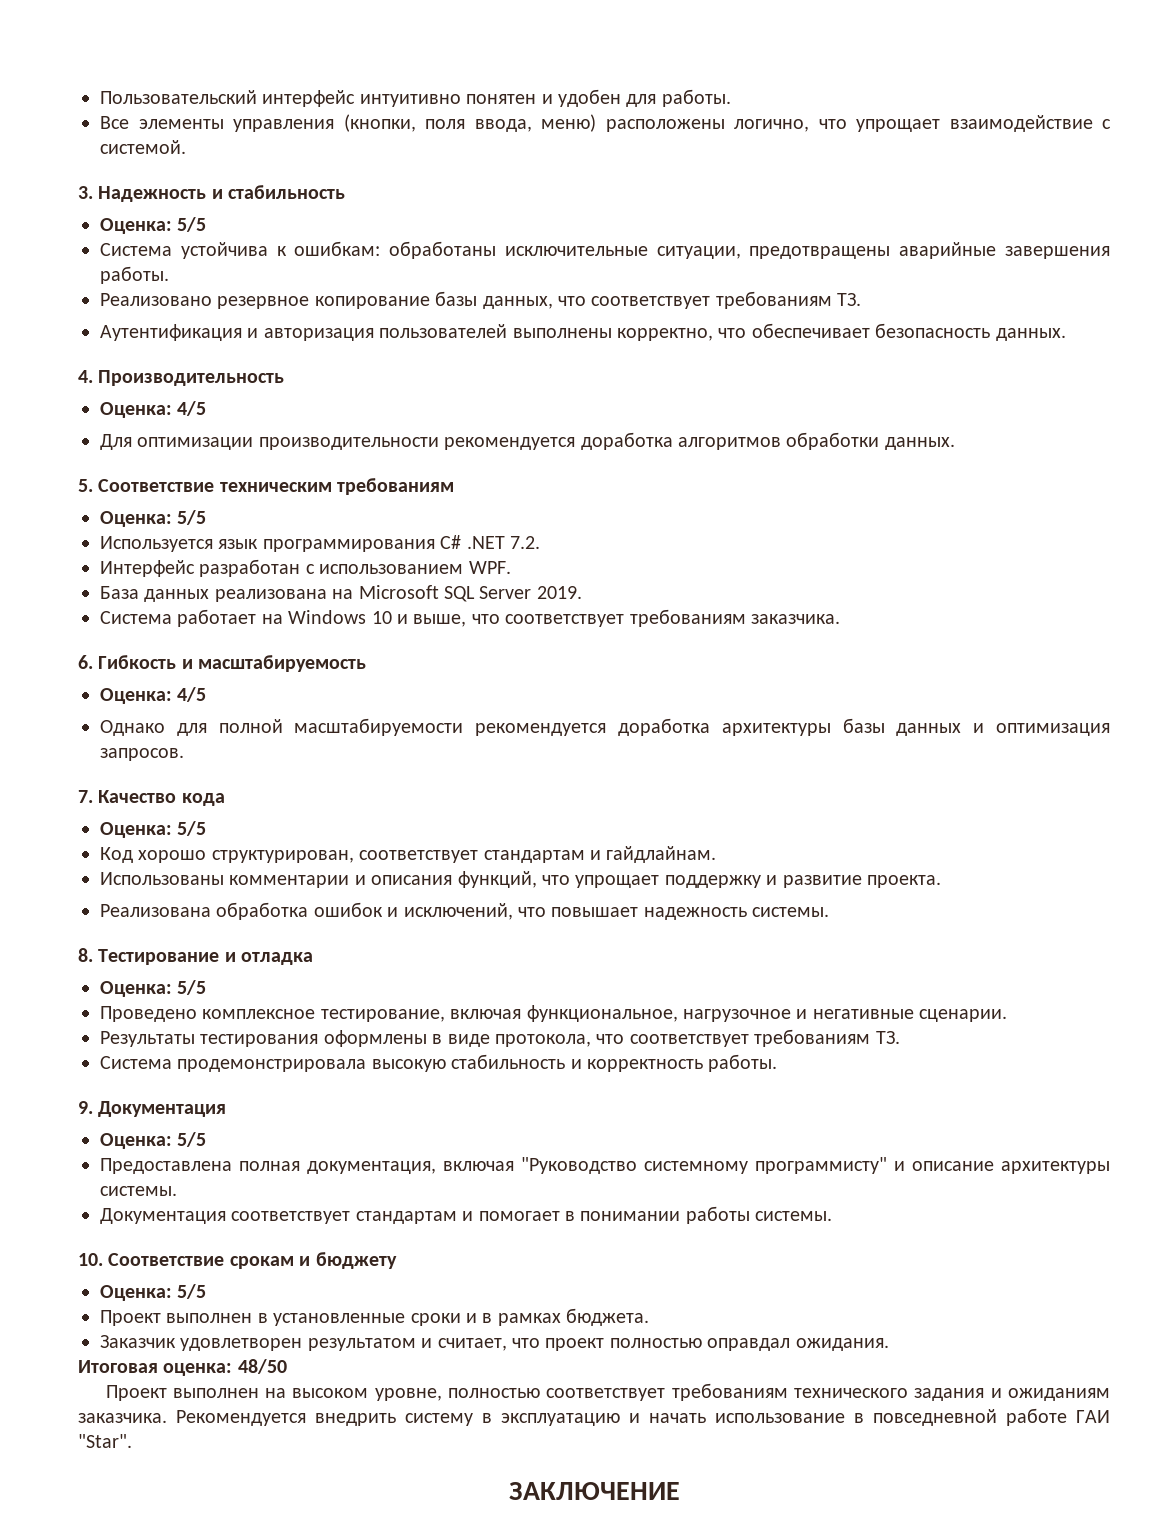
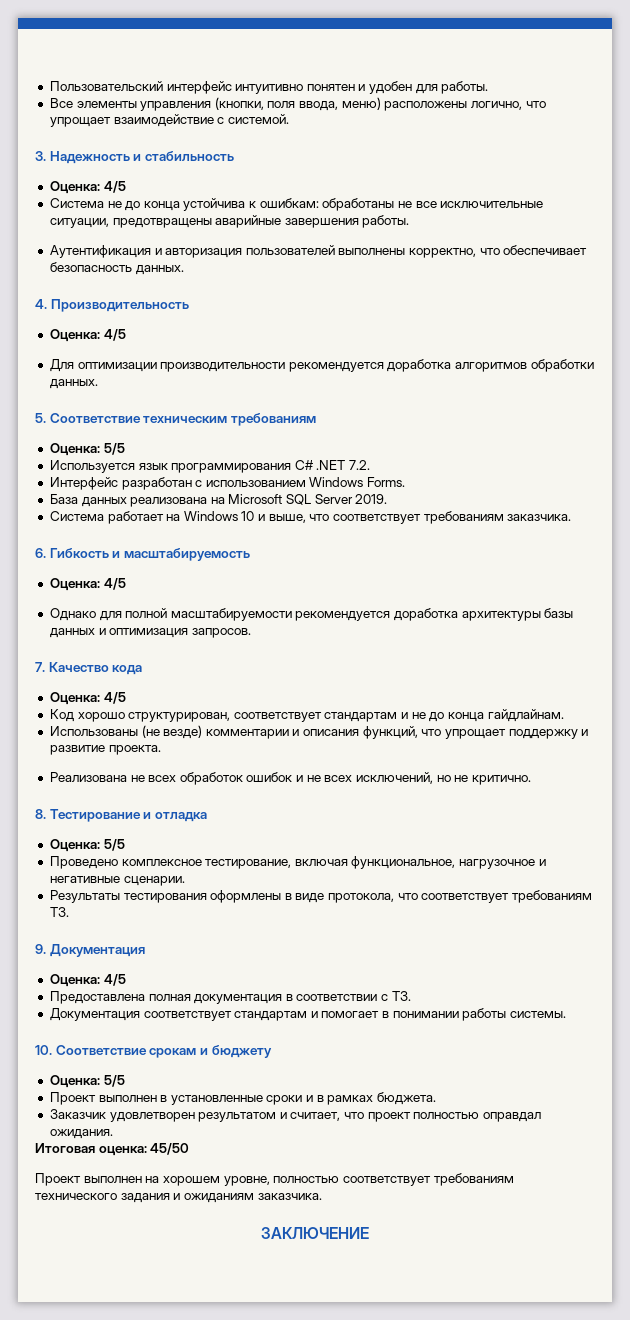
[177,217,207,232] [100,243,172,256] 5/5 // Система -> [103,181,126,193] [49,198,180,211] 4/5 // Система не до конца
(497, 250) none -> [398,201,437,208] не все
[100,291,862,309] // Реализовано резервное копирование базы данных, что соответствует требованиям ТЗ. -> (410, 221) none
[468,561,511,574] WPF. -> [309,477,406,487] Windows Forms.
[177,821,207,836] 5/5 -> [103,692,126,704] 4/5
(601, 855) none -> [411,712,485,722] не до конца
(224, 878) none -> [141,725,203,739] (не везде)
[216,902,830,920] обработка ошибок и исключений, что повышает надежность системы. -> [130,772,531,785] не всех обработок ошибок и не всех исключений, но не критично.
[100,1054,778,1072] // Система продемонстрировала высокую стабильность и корректность работы. -> (69, 912) none
[177,1132,207,1147] 5/5 -> [103,974,126,986] 4/5
[307,1157,1110,1174] [100,1186,177,1196] документация, включая "Руководство системному программисту" и описание архитектуры системы. -> [194,991,411,1004] документация в соответствии с ТЗ.
[237,1359,287,1374] 48/50 -> [150,1143,190,1155] 45/50
[292,1388,369,1398] высоком -> [162,1176,220,1186] хорошем
[176,1408,1110,1426] [78,1434,132,1448] Рекомендуется внедрить систему в эксплуатацию и начать использование в повседневной работе ГАИ "Star". -> (322, 1196) none

